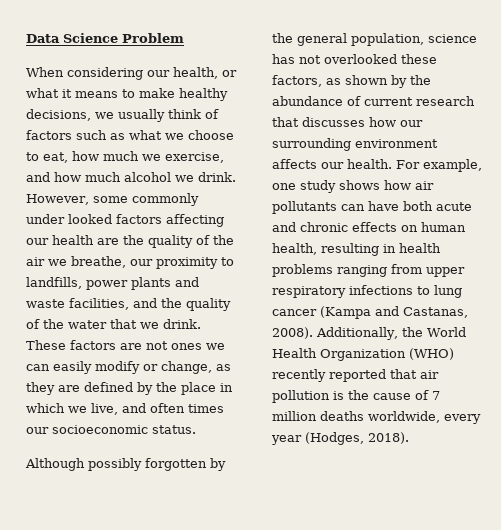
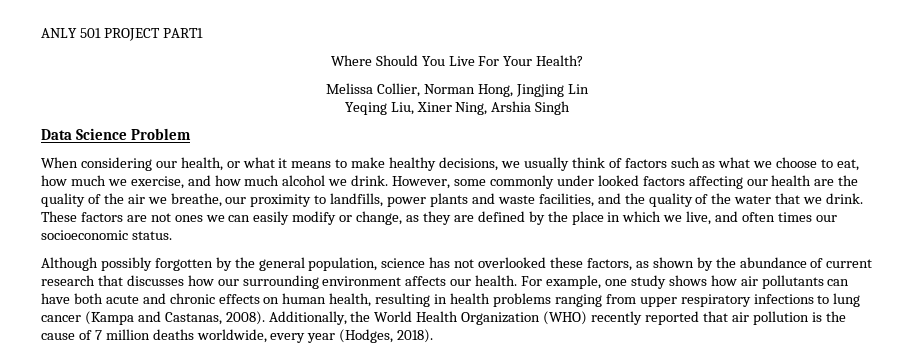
(26, 38) none -> [41,28,203,41] [330,55,584,66] [326,83,589,97] [344,101,571,115] ANLY 501 PROJECT PART1 // Where Should You Live For Your Health? // Melissa Collier, Norman Hong, Jingjing Lin // Yeqing Liu, Xiner Ning, Arshia Singh //

